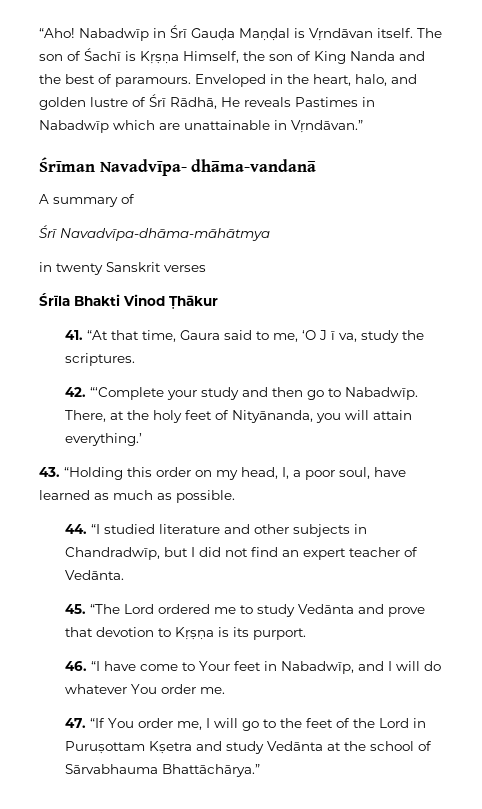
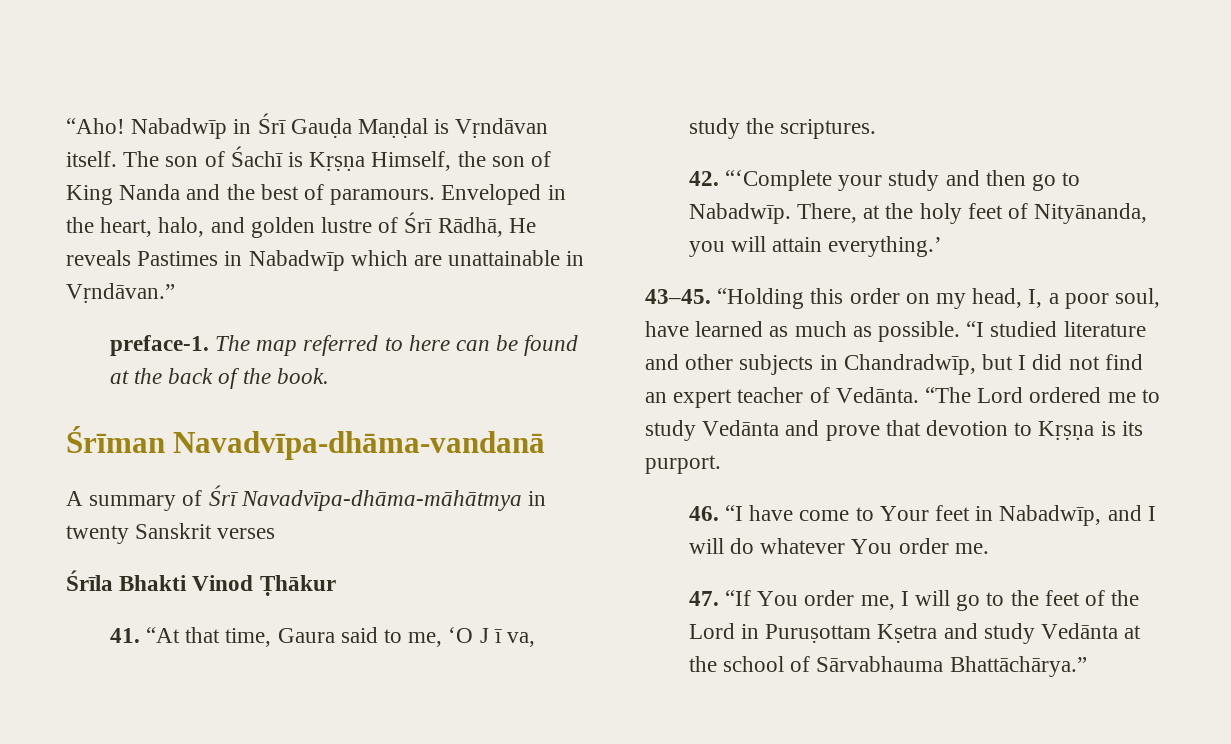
(363, 126) none -> [109,335,579,356] [109,368,329,389] // preface-1. The map referred to here can be found at the back of the book.
[99,159,317,176] Navadvīpa- dhāma-vandanā -> [173,431,546,460] Navadvīpa-dhāma-vandanā
(135, 199) // -> (203, 498) none
(270, 234) // -> (522, 500) none
[39,467,60,477] 43. -> [645,289,711,304] 43–45.
[64,524,87,534] // 44. -> (961, 331) none
[64,604,86,614] // 45. -> (919, 395) none

